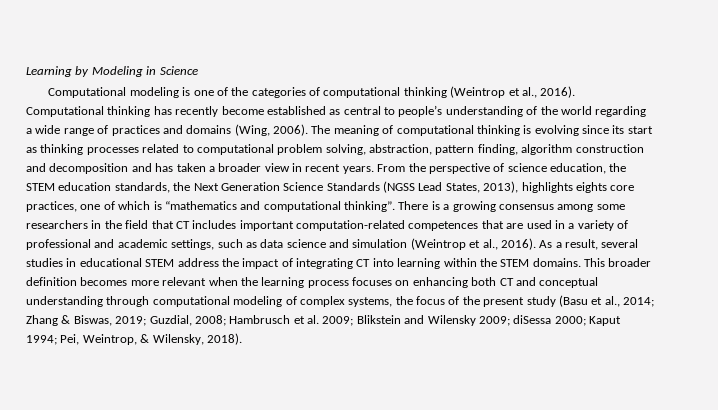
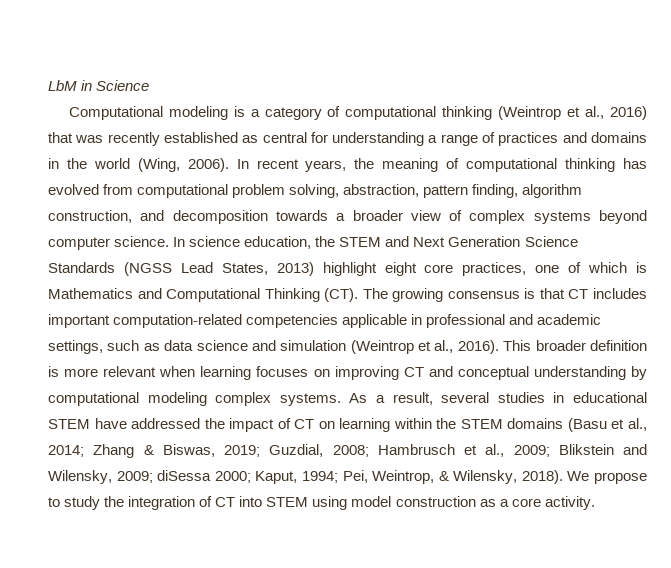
[26,66,143,77] Learning by Modeling -> [48,80,77,91] LbM
[193,87,306,98] one of the categories -> [250,107,322,120] a category
[540,86,576,98] [26,105,647,117] [26,125,61,134] 2016). Computational thinking has recently become established as central to people’s understanding of the world regarding a wide -> [610,106,647,120] [48,132,438,146] 2016) that was recently established as central for understanding a
[234,124,653,136] [26,144,194,155] (Wing, 2006). The meaning of computational thinking is evolving since its start as thinking processes related to -> [48,158,647,172] [48,184,134,195] in the world (Wing, 2006). In recent years, the meaning of computational thinking has evolved from
[575,144,644,153] construction -> [48,210,132,223] construction,
[131,163,505,174] and has taken a broader view in recent years. From the perspective of -> [275,210,647,224] [48,236,186,250] towards a broader view of complex systems beyond computer science. In
[58,182,191,193] education standards, the -> [385,236,410,247] and
[483,181,607,193] 2013), highlights eights -> [276,262,417,276] 2013) highlight eight
[164,201,625,212] [26,220,149,229] “mathematics and computational thinking”. There is a growing consensus among some researchers in the field -> [48,288,536,302] Mathematics and Computational Thinking (CT). The growing consensus is
[408,220,628,231] competences that are used in a variety of -> [246,314,423,328] competencies applicable in
(536, 244) none -> [503,340,647,351] [48,366,647,380] [48,392,341,406] This broader definition is more relevant when learning focuses on improving CT and conceptual understanding by computational modeling complex systems.
[177,258,219,267] address -> [94,418,201,429] have addressed
[296,258,394,269] integrating CT into -> [294,419,335,429] CT on
[532,258,652,267] [26,277,599,288] [26,296,556,307] domains. This broader definition becomes more relevant when the learning process focuses on enhancing both CT and conceptual understanding through computational modeling of complex systems, the focus of the present study -> [507,418,564,429] domains
[307,315,319,324] al. -> [485,444,505,457] al.,
[427,315,476,326] Wilensky -> [48,470,112,484] Wilensky,
[589,316,621,326] Kaput -> [255,471,298,484] Kaput,
(242, 339) none -> [567,471,647,484] [48,496,595,510] We propose to study the integration of CT into STEM using model construction as a core activity.

